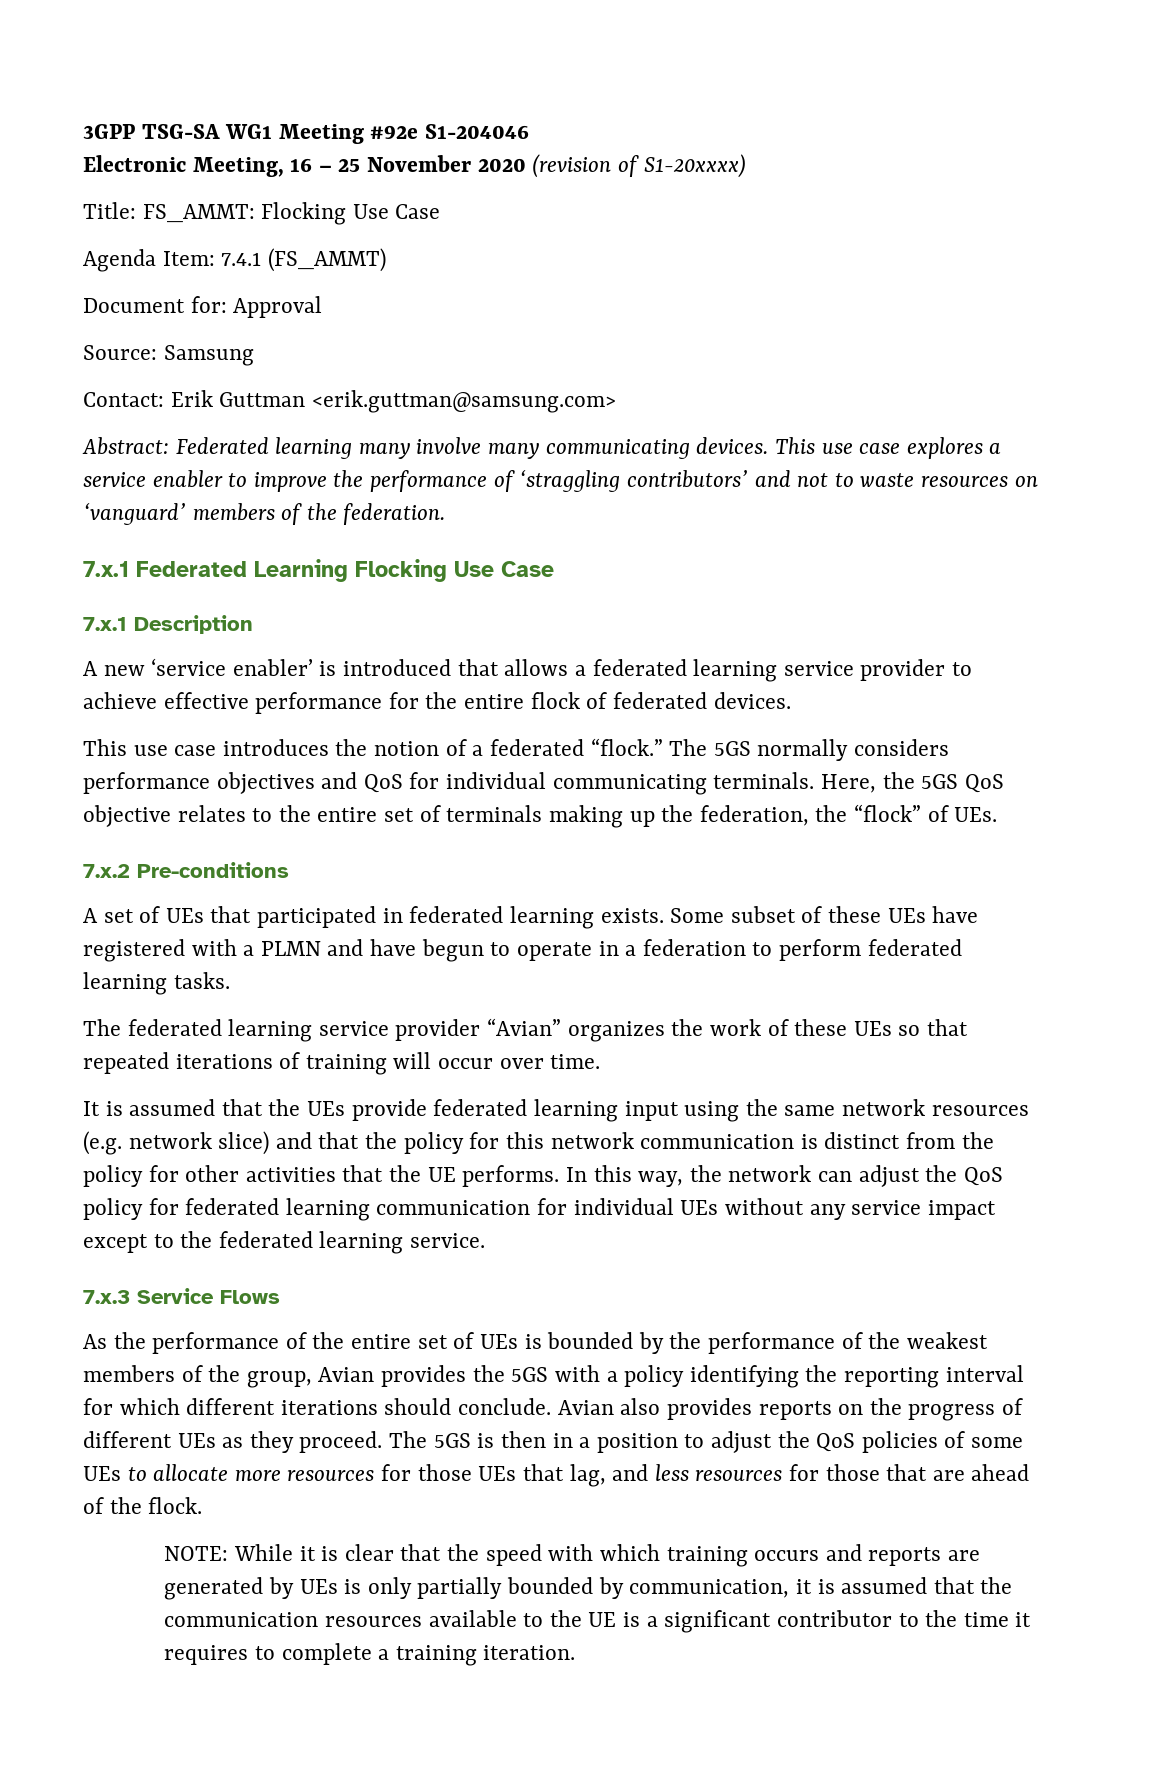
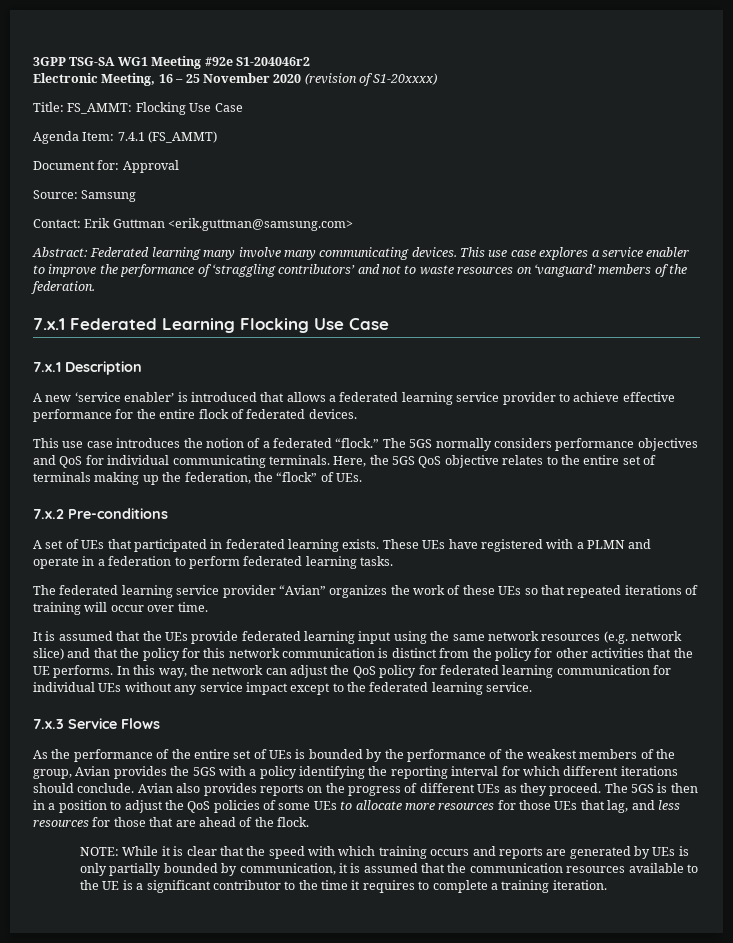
[425,124,530,139] S1-204046 -> [235,57,310,66] S1-204046r2
[670,906,881,923] Some subset of these -> [382,539,419,549] These
[370,939,511,962] have begun to -> (652, 544) none

